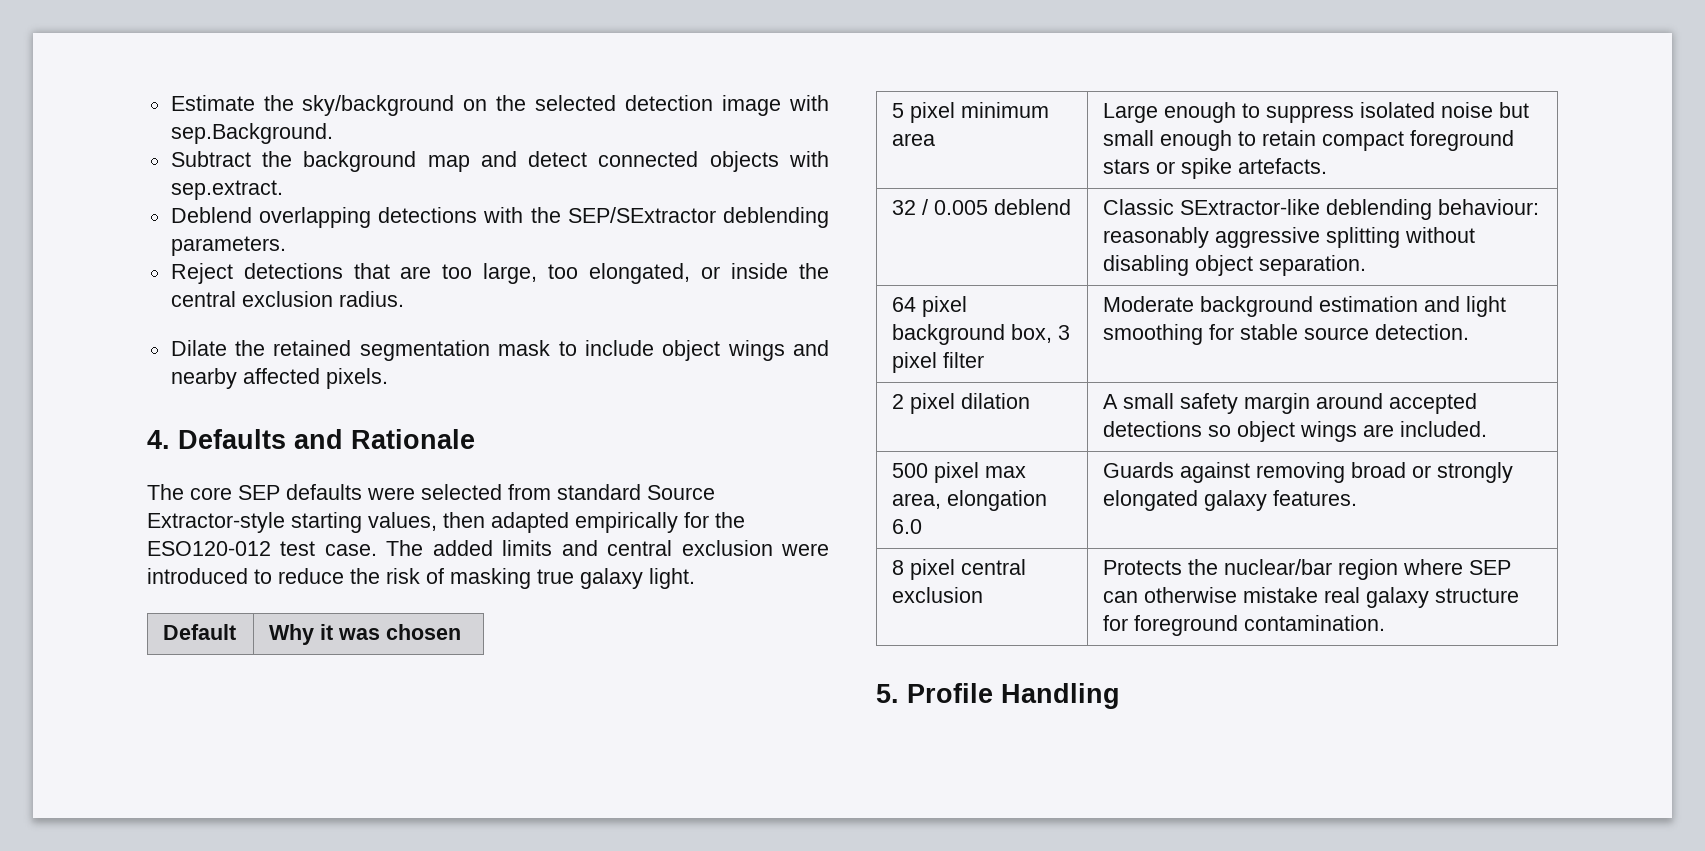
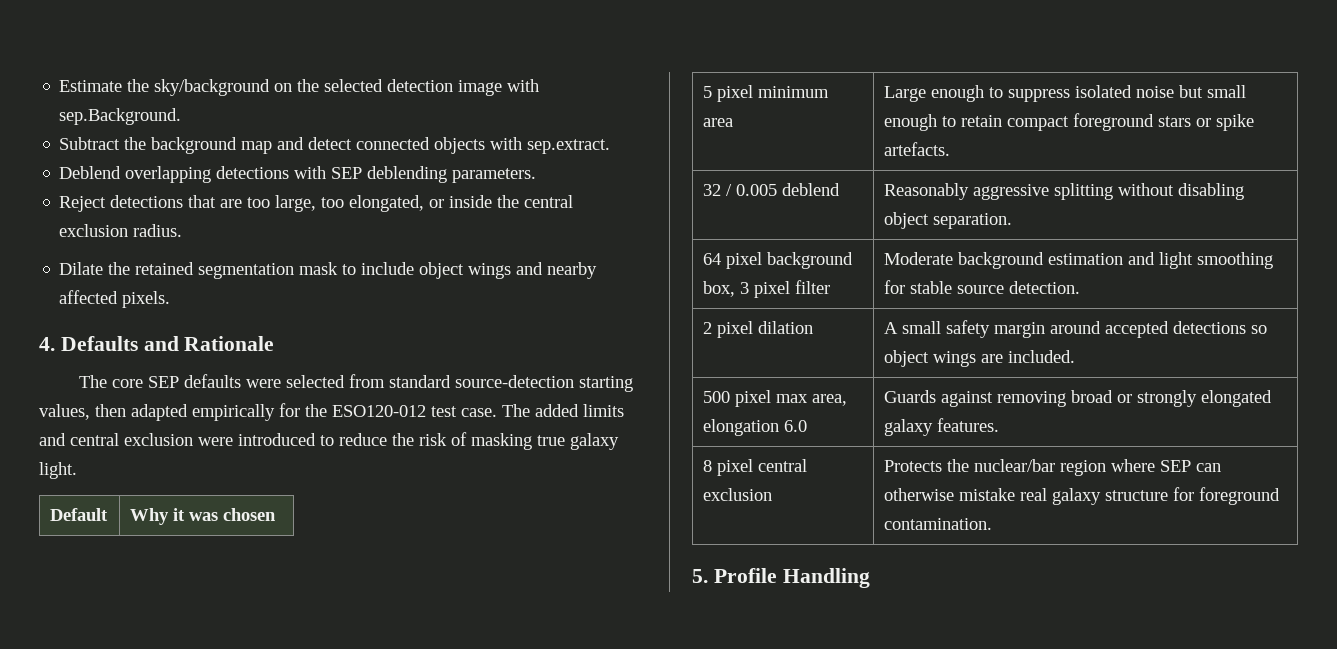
[530,207,716,223] the SEP/SExtractor -> [331,167,363,179] SEP
[647,485,715,500] [147,512,285,533] Source Extractor-style -> [454,375,574,388] source-detection
[1103,199,1540,220] [1103,227,1210,248] Classic SExtractor-like deblending behaviour: reasonably -> [884,183,970,200] Reasonably

